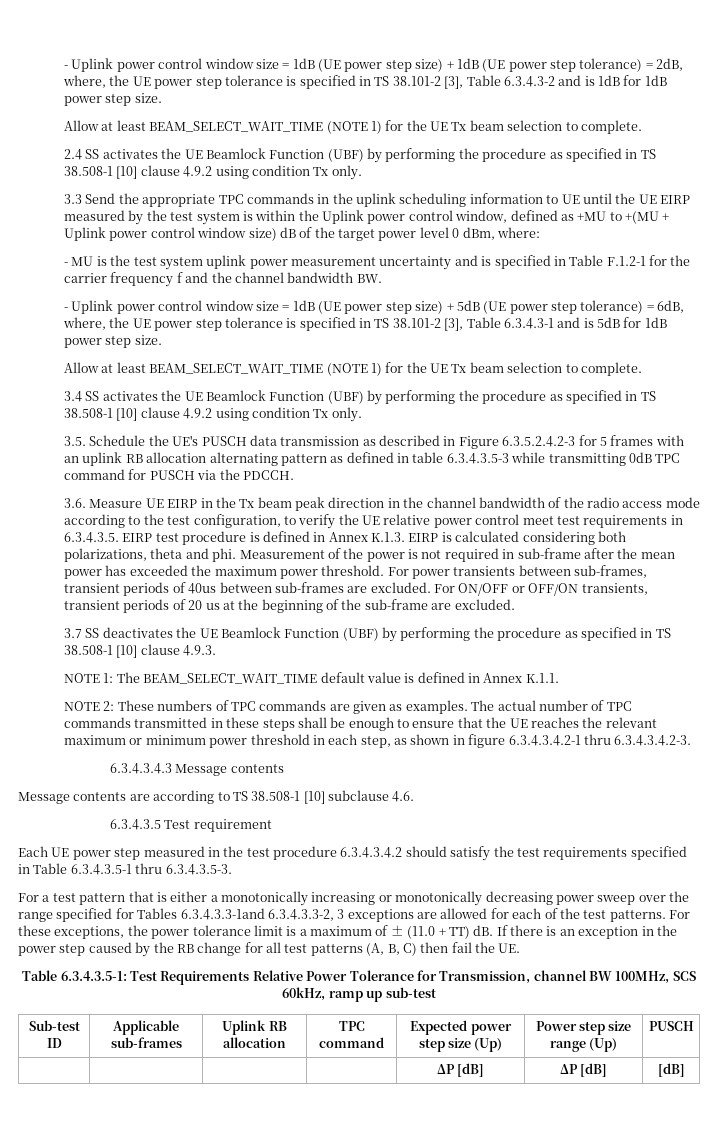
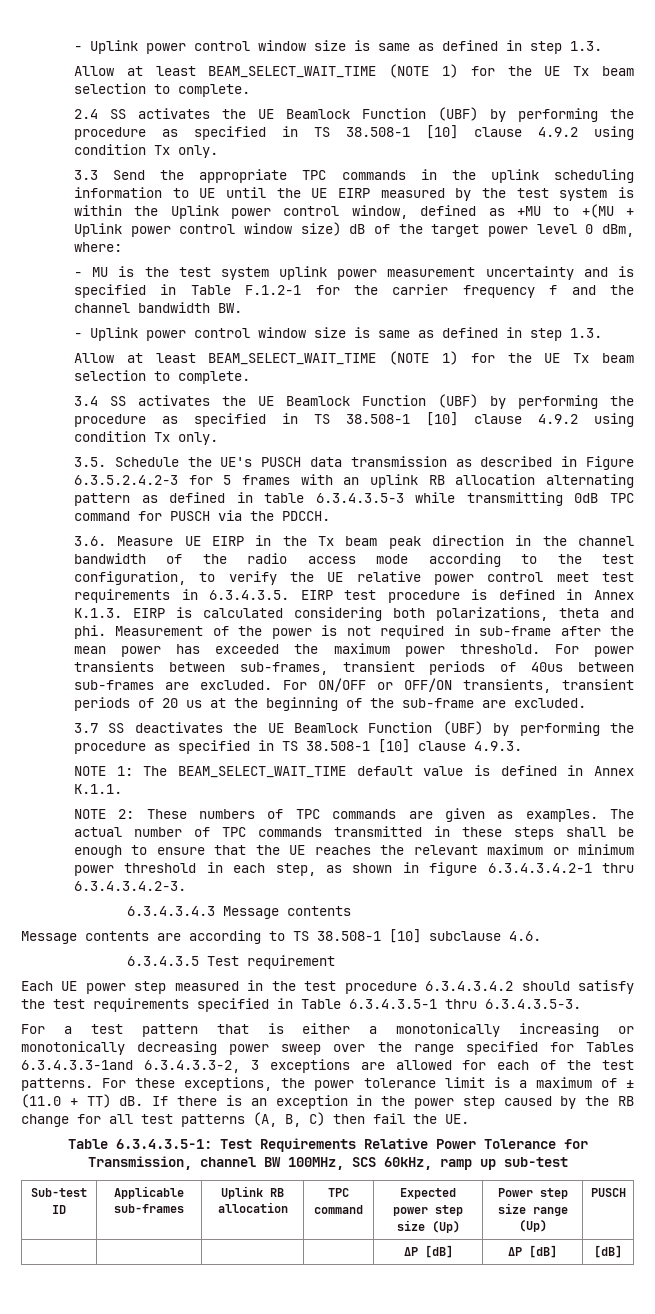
[64,58,684,72] [63,75,667,89] [64,93,162,106] - Uplink power control window size = 1dB (UE power step size) + 1dB (UE power step tolerance) = 2dB, where, the UE power step tolerance is specified in TS 38.101-2 [3], Table 6.3.4.3-2 and is 1dB for 1dB power step size. -> [74,40,603,54] - Uplink power control window size is same as defined in step 1.3.
[282,300,685,314] [63,317,667,331] [64,335,162,348] = 1dB (UE power step size) + 5dB (UE power step tolerance) = 6dB, where, the UE power step tolerance is specified in TS 38.101-2 [3], Table 6.3.4.3-1 and is 5dB for 1dB power step size. -> [354,327,603,341] is same as defined in step 1.3.

